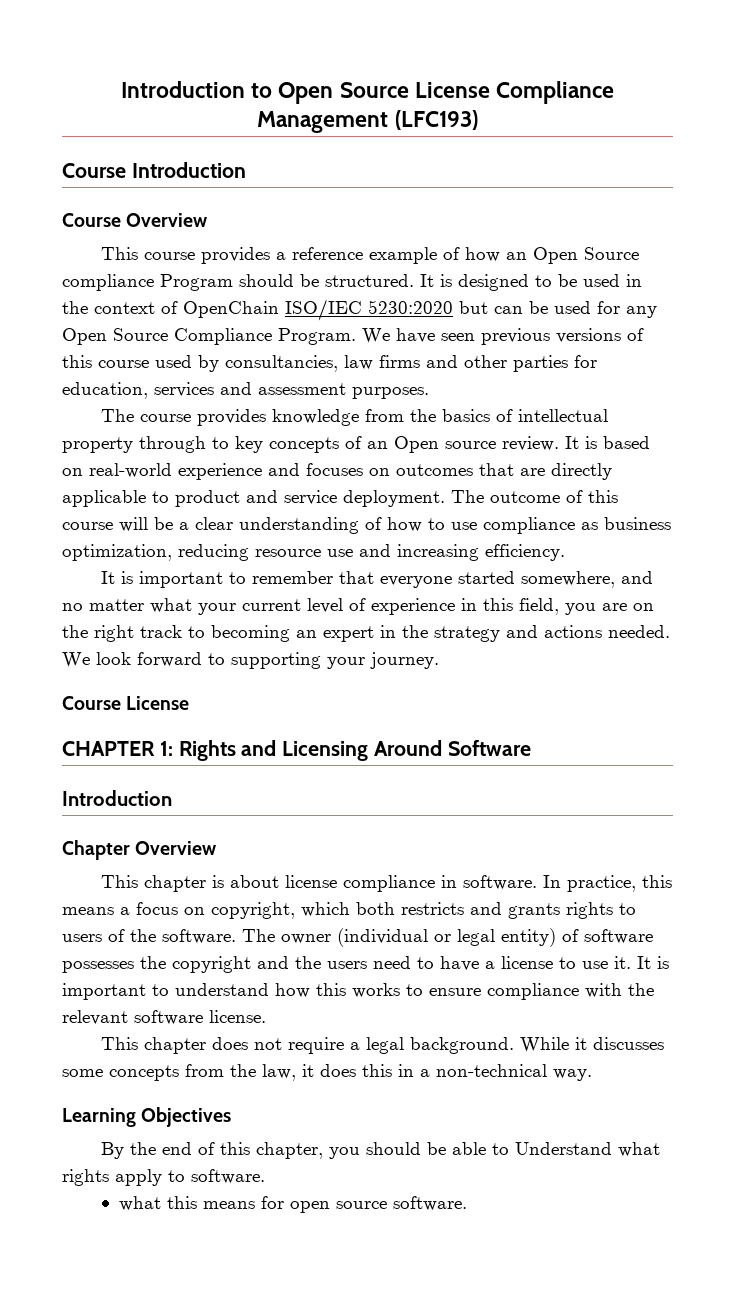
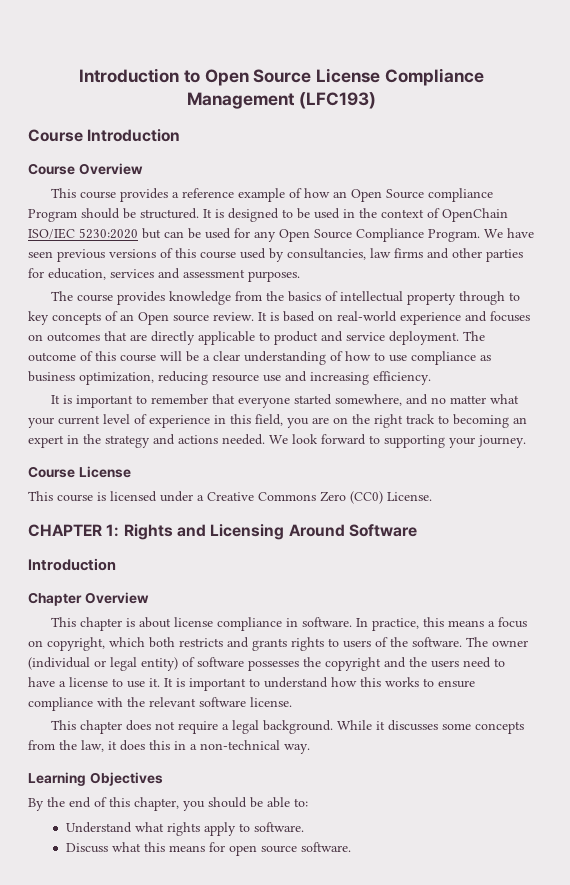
(190, 703) none -> [28,491,432,504] // This course is licensed under a Creative Commons Zero (CC0) License.
[492,1143,510,1155] to -> [294,798,308,807] to: //
(265, 1176) none -> [65,843,108,853] Discuss

